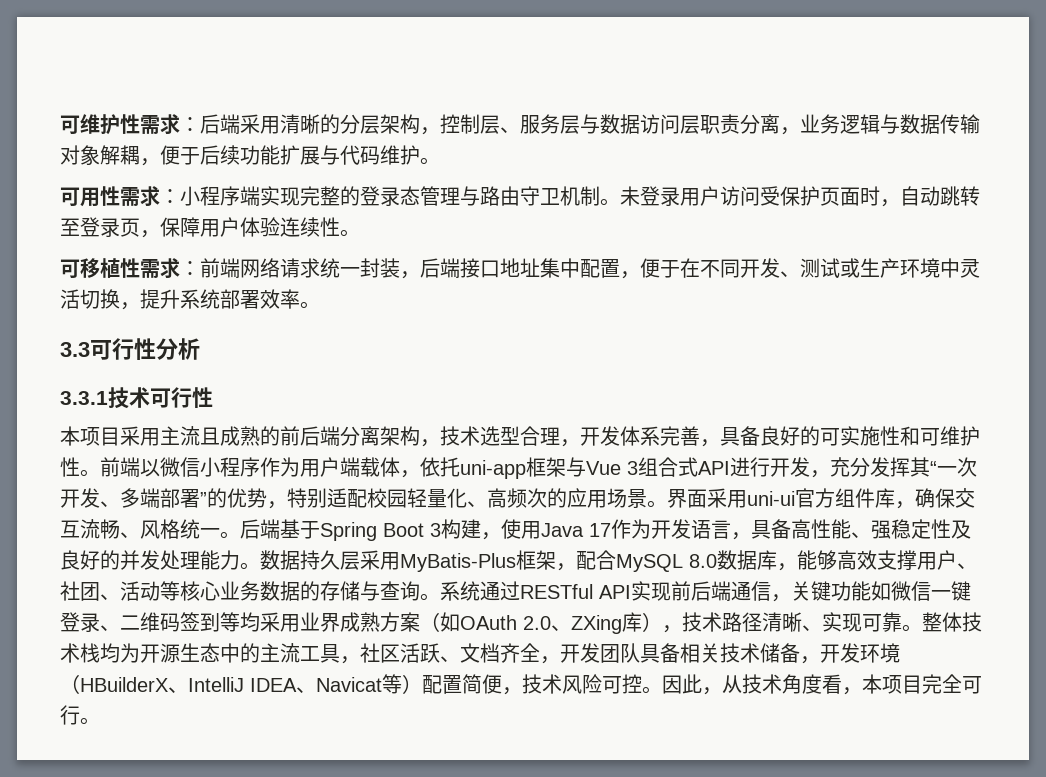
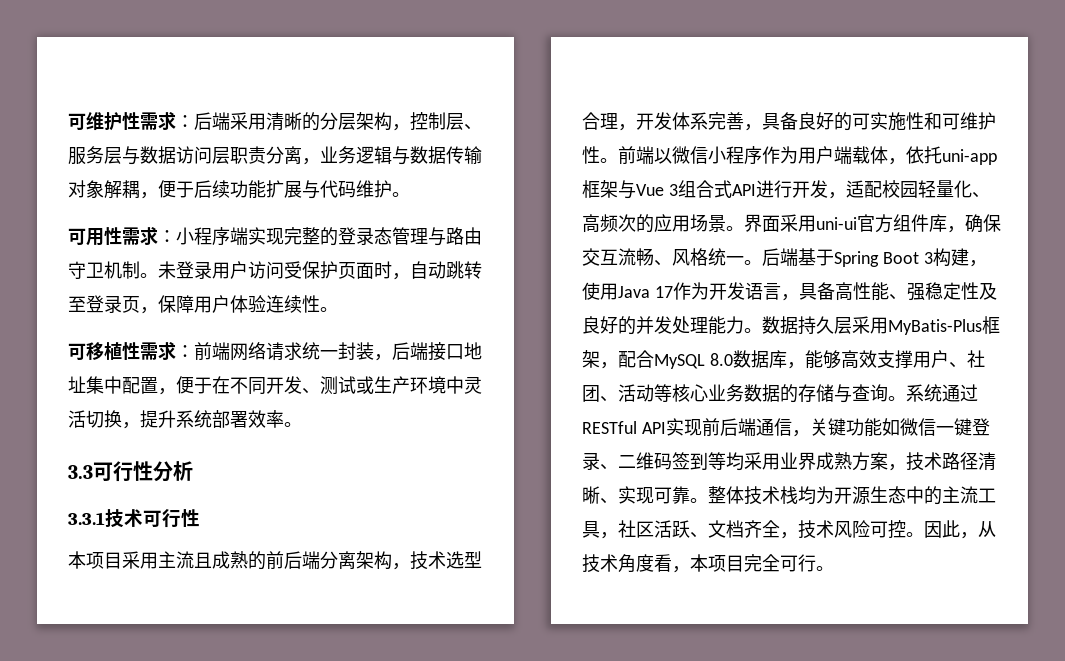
[830,457,977,477] [60,488,327,509] 充分发挥其“一次开发、多端部署”的优势，特别 -> (846, 195) none
[420,612,662,634] （如OAuth 2.0、ZXing库） -> (888, 461) none
[560,643,900,664] [60,674,522,695] 开发团队具备相关技术储备，开发环境（HBuilderX、IntelliJ IDEA、Navicat等）配置简便， -> (798, 535) none

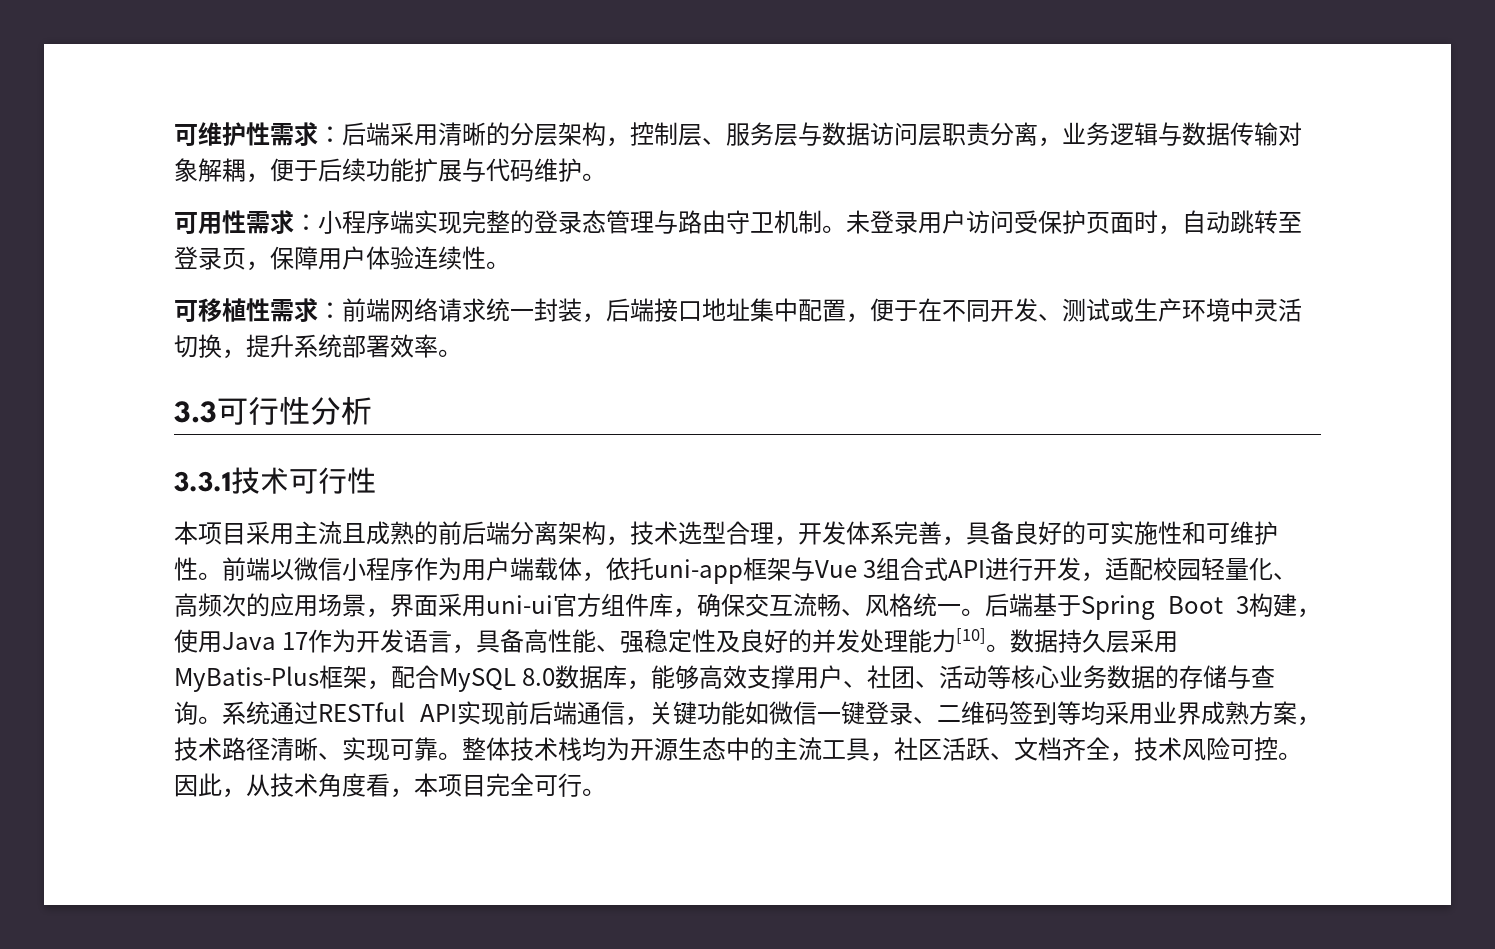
[726,226,744,231] 。 -> [366,608,390,618] ，
(744, 325) none -> [956,628,987,644] [10]

